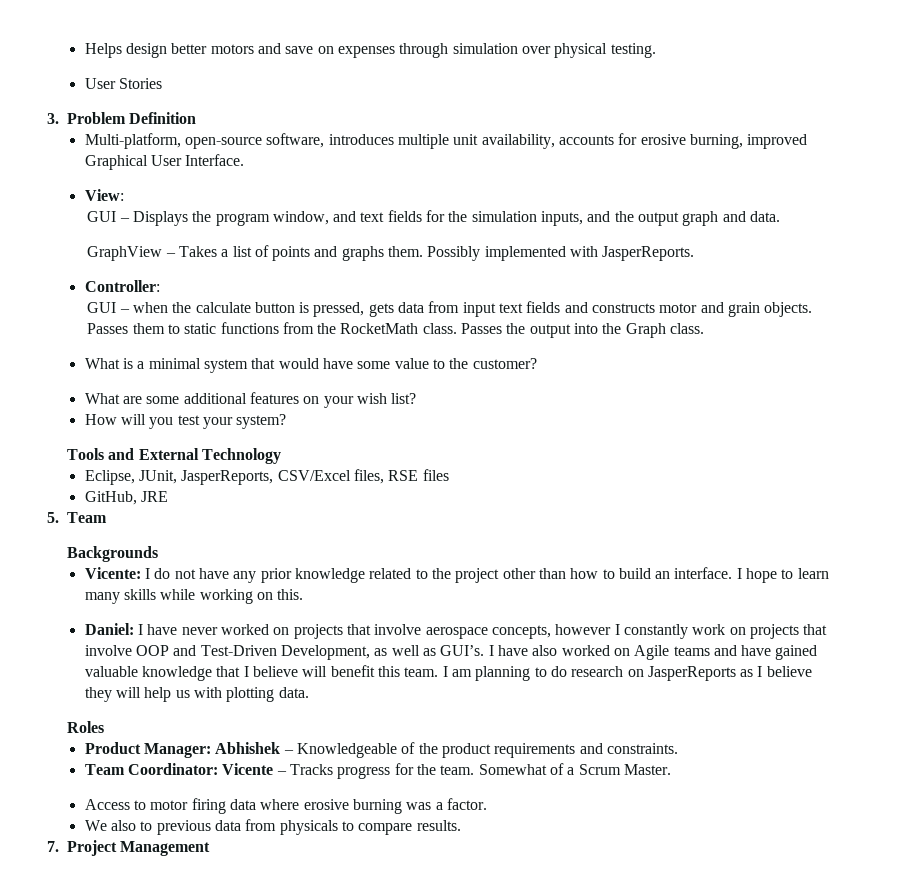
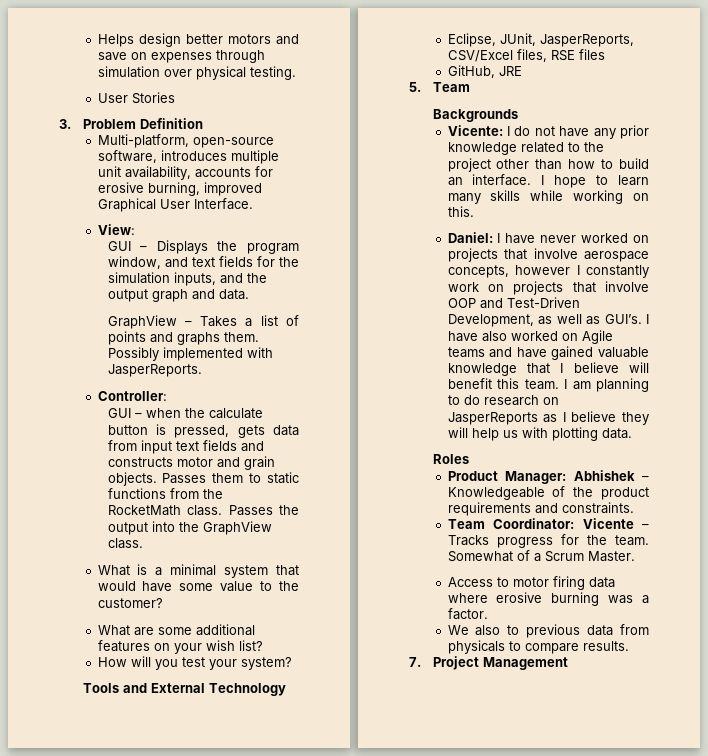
[625,323,666,338] Graph -> [202,521,272,535] GraphView

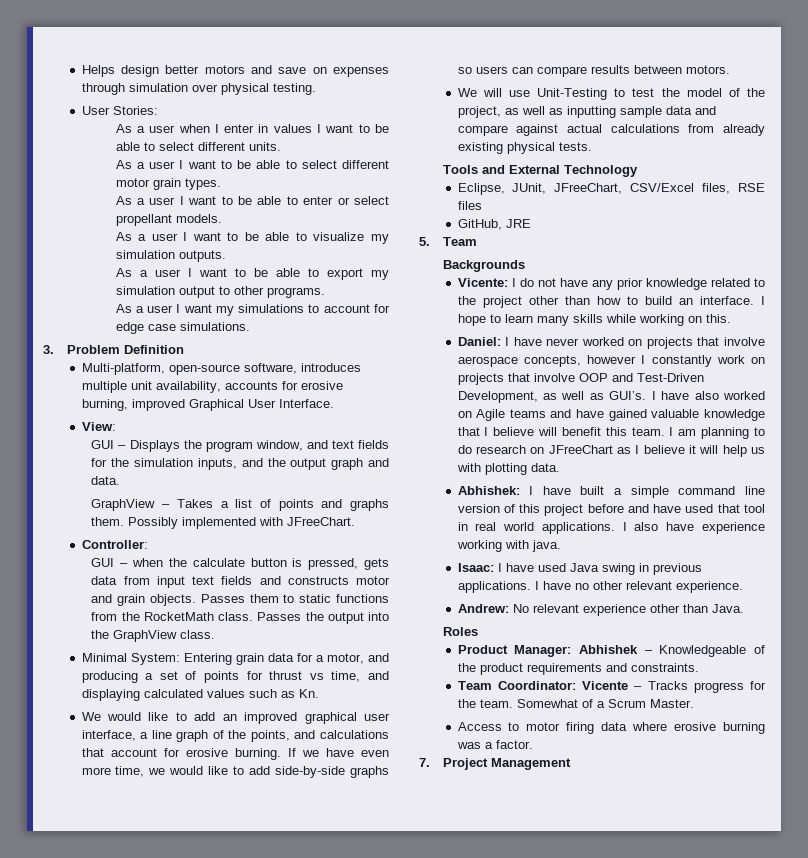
[131,92,175,104] Stories -> [112,106,158,115] [115,124,390,133] [115,142,281,151] [115,160,389,169] [115,178,221,190] [115,196,389,205] [115,214,222,226] [115,232,389,244] [115,250,226,262] [115,268,389,280] [115,286,325,298] [115,304,390,316] [115,322,250,334] Stories: // As a user when I enter in values I want to be able to select different units. // As a user I want to be able to select different motor grain types. // As a user I want to be able to enter or select propellant models. // As a user I want to be able to visualize my simulation outputs. // As a user I want to be able to export my simulation output to other programs. // As a user I want my simulations to account for edge case simulations.
[107,364,202,377] JasperReports. -> [287,517,356,526] JFreeChart.
[97,564,299,578] [97,581,299,592] [97,598,163,608] [97,624,255,636] [97,640,263,654] [97,656,292,670] What is a minimal system that would have some value to the customer? // What are some additional features on your wish list? // How will you test your system? -> [81,653,389,665] [81,671,389,683] [81,689,319,701] [81,712,390,724] [81,730,390,742] [81,748,389,760] [81,766,390,778] [457,65,730,77] [457,88,765,100] [457,106,716,118] [457,124,765,136] [457,142,592,154] Minimal System: Entering grain data for a motor, and producing a set of points for thrust vs time, and displaying calculated values such as Kn. // We would like to add an improved graphical user interface, a line graph of the points, and calculations that account for erosive burning. If we have even more time, we would like to add side-by-side graphs so users can compare results between motors. // We will use Unit-Testing to test the model of the project, as well as inputting sample data and compare against actual calculations from already existing physical tests.
[539,34,634,47] JasperReports, -> [554,183,623,194] JFreeChart,
[447,412,538,425] JasperReports -> [548,445,613,454] JFreeChart
[622,412,649,425] they -> [688,445,696,454] it
(632, 433) none -> [457,486,765,498] [457,504,765,516] [457,522,765,534] [456,540,561,552] [457,563,702,575] [457,581,743,593] [457,604,744,616] // Abhishek: I have built a simple command line version of this project before and have used that tool in real world applications. I also have experience working with java. // Isaac: I have used Java swing in previous applications. I have no other relevant experience. // Andrew: No relevant experience other than Java.
[447,624,649,638] [447,640,629,654] // We also to previous data from physicals to compare results. -> (533, 744) none

